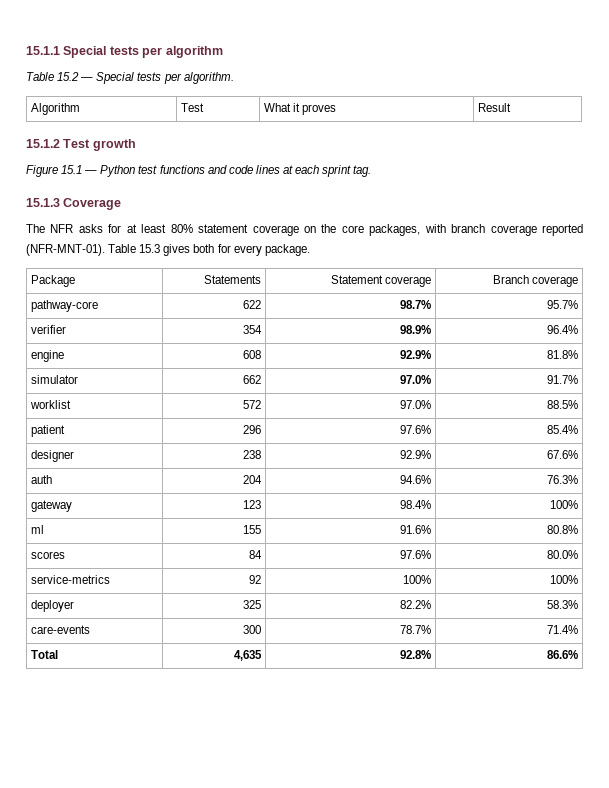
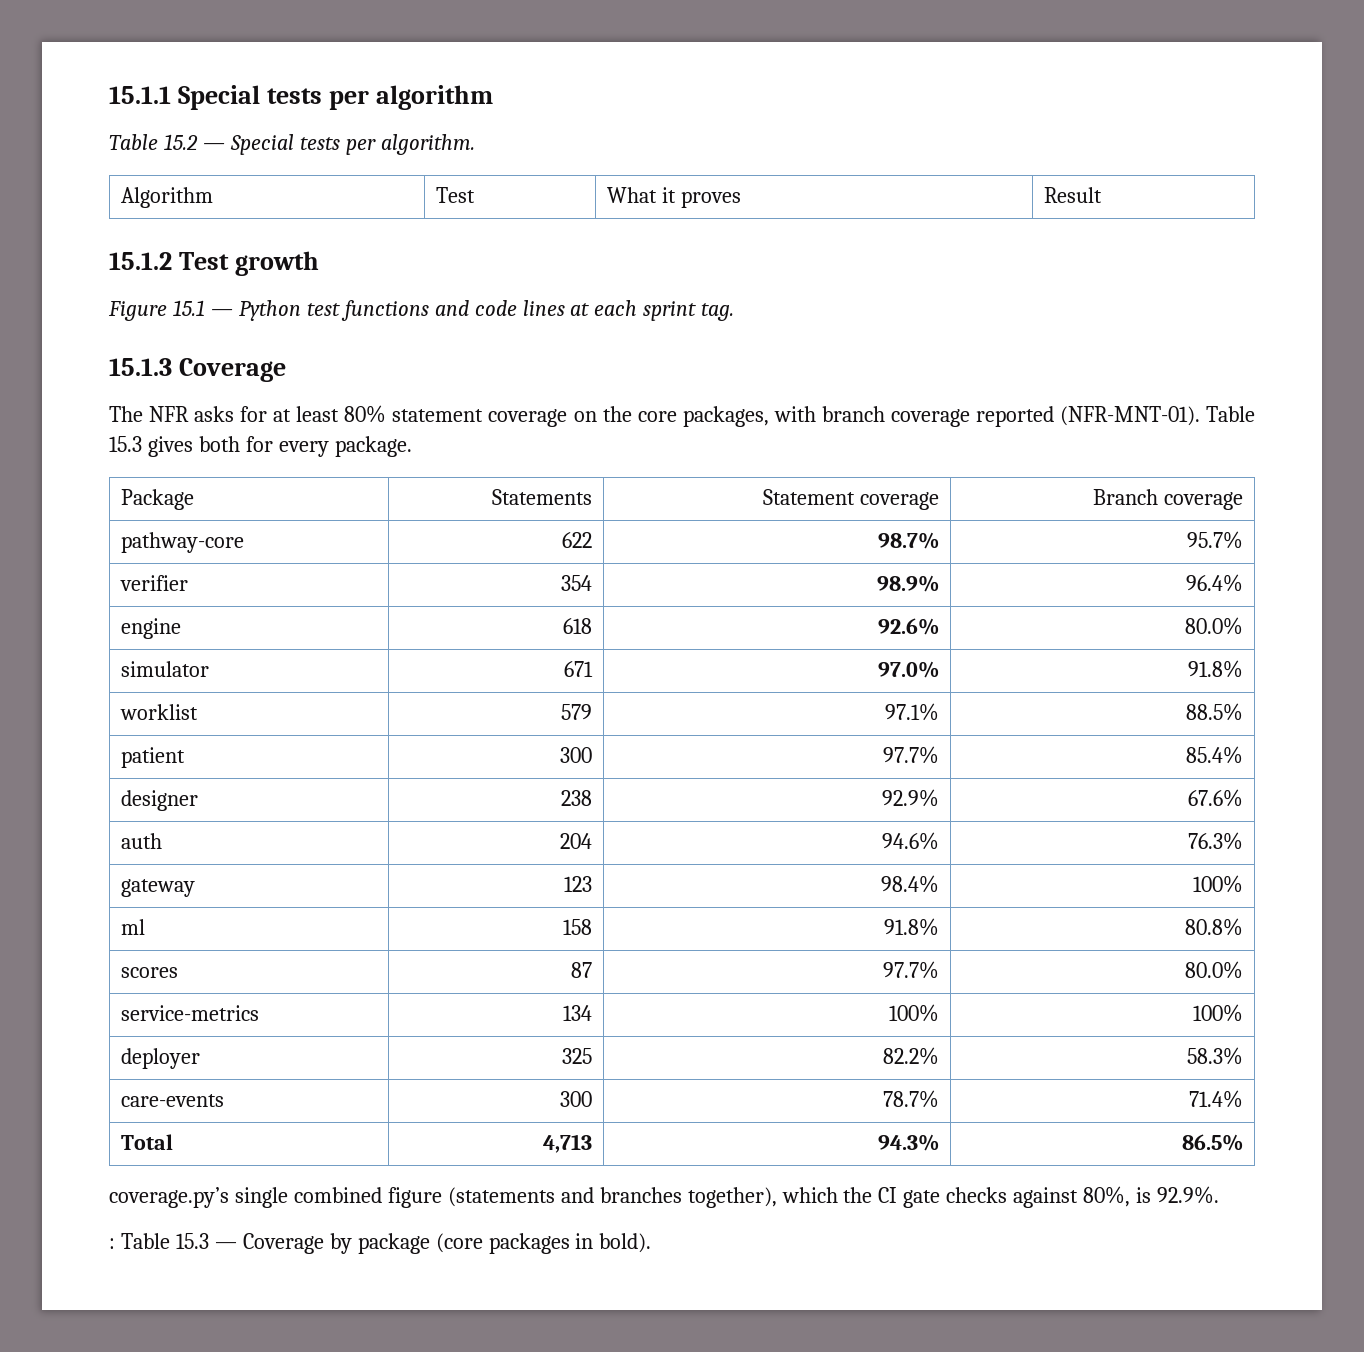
[243,350,262,359] [400,350,432,359] [547,350,579,359] 608 | 92.9% | 81.8% -> [562,618,592,634] [877,618,939,635] [1184,617,1243,635] 618 | 92.6% | 80.0%
[243,375,262,384] [400,375,432,384] [547,375,579,384] 662 | 97.0% | 91.7% -> [563,661,593,677] [877,661,939,678] [1187,660,1243,678] 671 | 97.0% | 91.8%
[243,400,262,409] [400,400,432,409] 572 | 97.0% -> [560,704,592,720] [884,703,939,721] 579 | 97.1%
[243,425,262,434] [400,425,432,434] 296 | 97.6% -> [559,747,592,763] [882,746,939,764] 300 | 97.7%
[243,525,262,534] [400,525,432,534] 155 | 91.6% -> [562,919,592,935] [883,918,939,936] 158 | 91.8%
[249,550,263,559] [400,550,432,559] 84 | 97.6% -> [570,962,592,978] [882,961,939,979] 87 | 97.7%
[249,575,262,584] 92 -> [562,1005,592,1021] 134
[234,650,263,661] [400,650,432,659] [547,650,579,659] 4,635 | 92.8% | 86.6% -> [542,1134,592,1153] [877,1134,939,1151] [1181,1134,1243,1151] [109,1186,1220,1208] [109,1233,652,1254] 4,713 | 94.3% | 86.5% // coverage.py’s single combined figure (statements and branches together), which the CI gate checks against 80%, is 92.9%. // : Table 15.3 — Coverage by package (core packages in bold).

